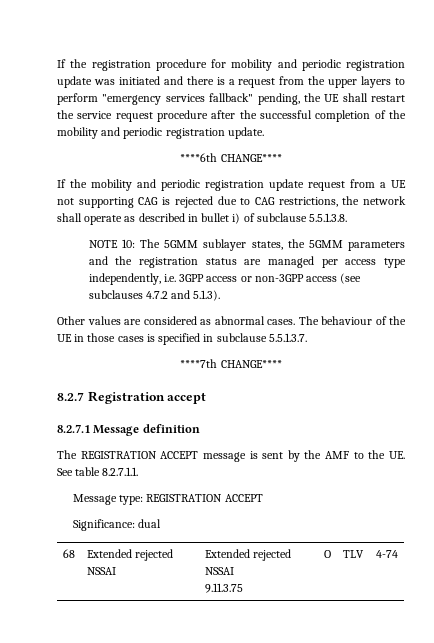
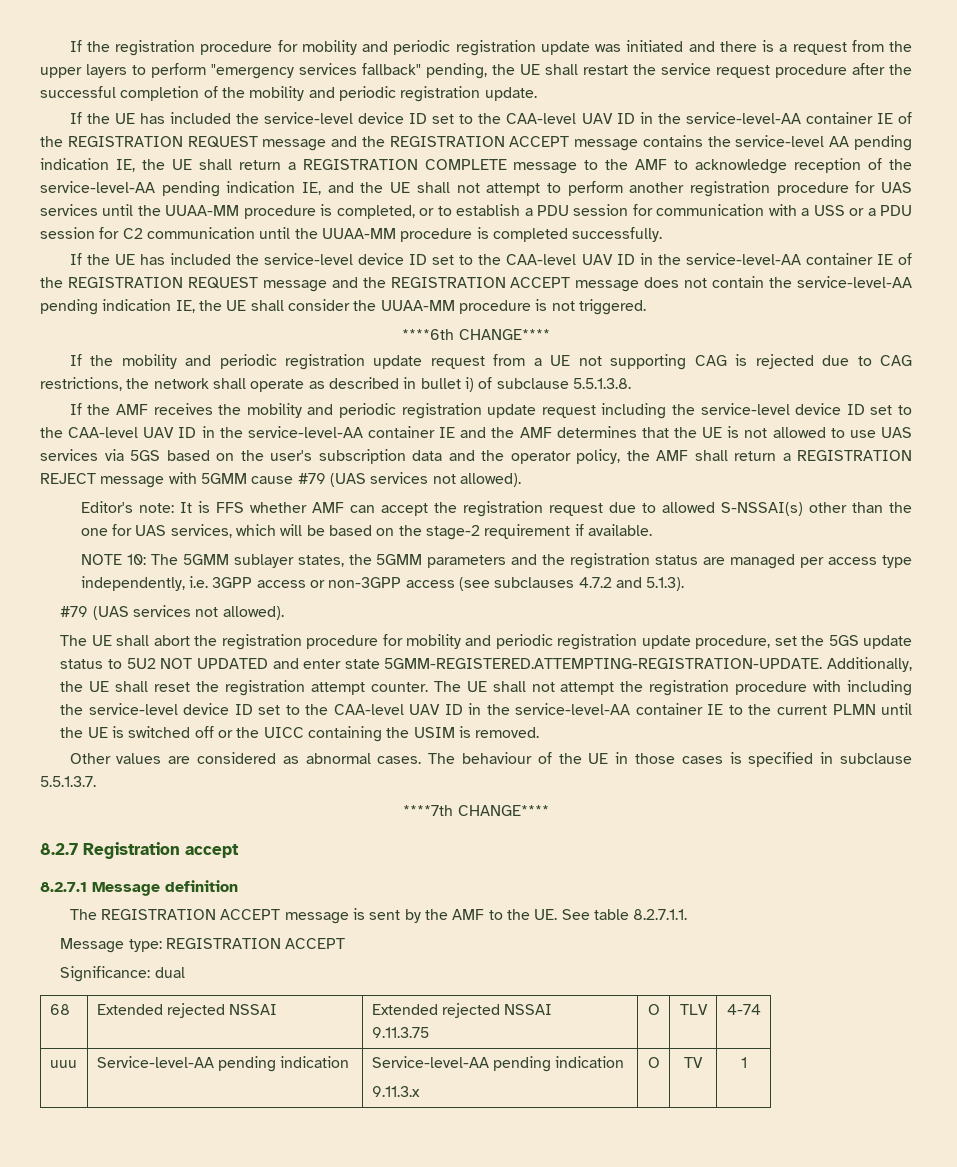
(264, 133) none -> [69,112,913,124] [40,135,912,151] [40,158,913,174] [40,181,912,197] [40,204,913,219] [40,227,663,242] [69,253,913,265] [40,276,912,292] [40,299,646,315] // If the UE has included the service-level device ID set to the CAA-level UAV ID in the service-level-AA container IE of the REGISTRATION REQUEST message and the REGISTRATION ACCEPT message contains the service-level AA pending indication IE, the UE shall return a REGISTRATION COMPLETE message to the AMF to acknowledge reception of the service-level-AA pending indication IE, and the UE shall not attempt to perform another registration procedure for UAS services until the UUAA-MM procedure is completed, or to establish a PDU session for communication with a USS or a PDU session for C2 communication until the UUAA-MM procedure is completed successfully. // If the UE has included the service-level device ID set to the CAA-level UAV ID in the service-level-AA container IE of the REGISTRATION REQUEST message and the REGISTRATION ACCEPT message does not contain the service-level-AA pending indication IE, the UE shall consider the UUAA-MM procedure is not triggered.
(348, 217) none -> [69,403,913,419] [40,426,912,438] [40,449,912,464] [40,472,521,488] [80,501,913,517] [80,524,652,540] // If the AMF receives the mobility and periodic registration update request including the service-level device ID set to the CAA-level UAV ID in the service-level-AA container IE and the AMF determines that the UE is not allowed to use UAS services via 5GS based on the user's subscription data and the operator policy, the AMF shall return a REGISTRATION REJECT message with 5GMM cause #79 (UAS services not allowed). // Editor's note: It is FFS whether AMF can accept the registration request due to allowed S-NSSAI(s) other than the one for UAS services, which will be based on the stage-2 requirement if available.
(221, 295) none -> [60,605,284,620] [60,634,913,650] [60,657,912,672] [60,680,913,696] [60,703,913,715] [60,726,540,742] // #79 (UAS services not allowed). // The UE shall abort the registration procedure for mobility and periodic registration update procedure, set the 5GS update status to 5U2 NOT UPDATED and enter state 5GMM-REGISTERED.ATTEMPTING-REGISTRATION-UPDATE. Additionally, the UE shall reset the registration attempt counter. The UE shall not attempt the registration procedure with including the service-level device ID set to the CAA-level UAV ID in the service-level-AA container IE to the current PLMN until the UE is switched off or the UICC containing the USIM is removed.
(398, 554) none -> [49,1060,77,1068] [96,1056,350,1072] [371,1056,625,1072] [371,1086,420,1097] [647,1057,660,1068] [684,1057,703,1068] [740,1057,747,1068] // uuu | Service-level-AA pending indication | Service-level-AA pending indication // 9.11.3.x | O | TV | 1

